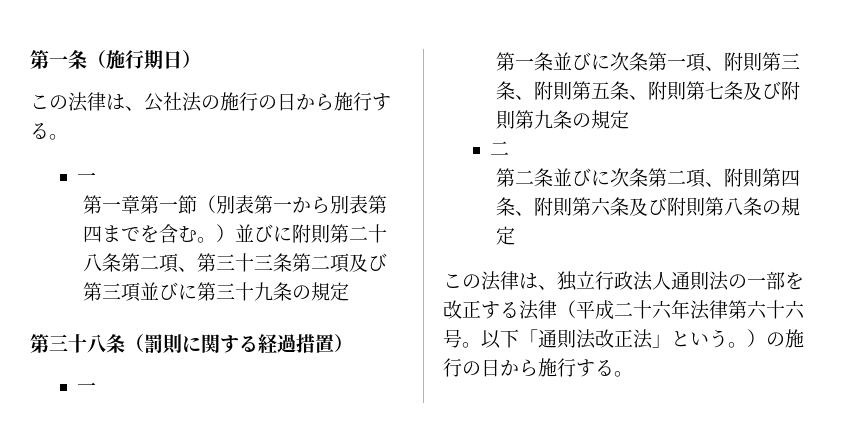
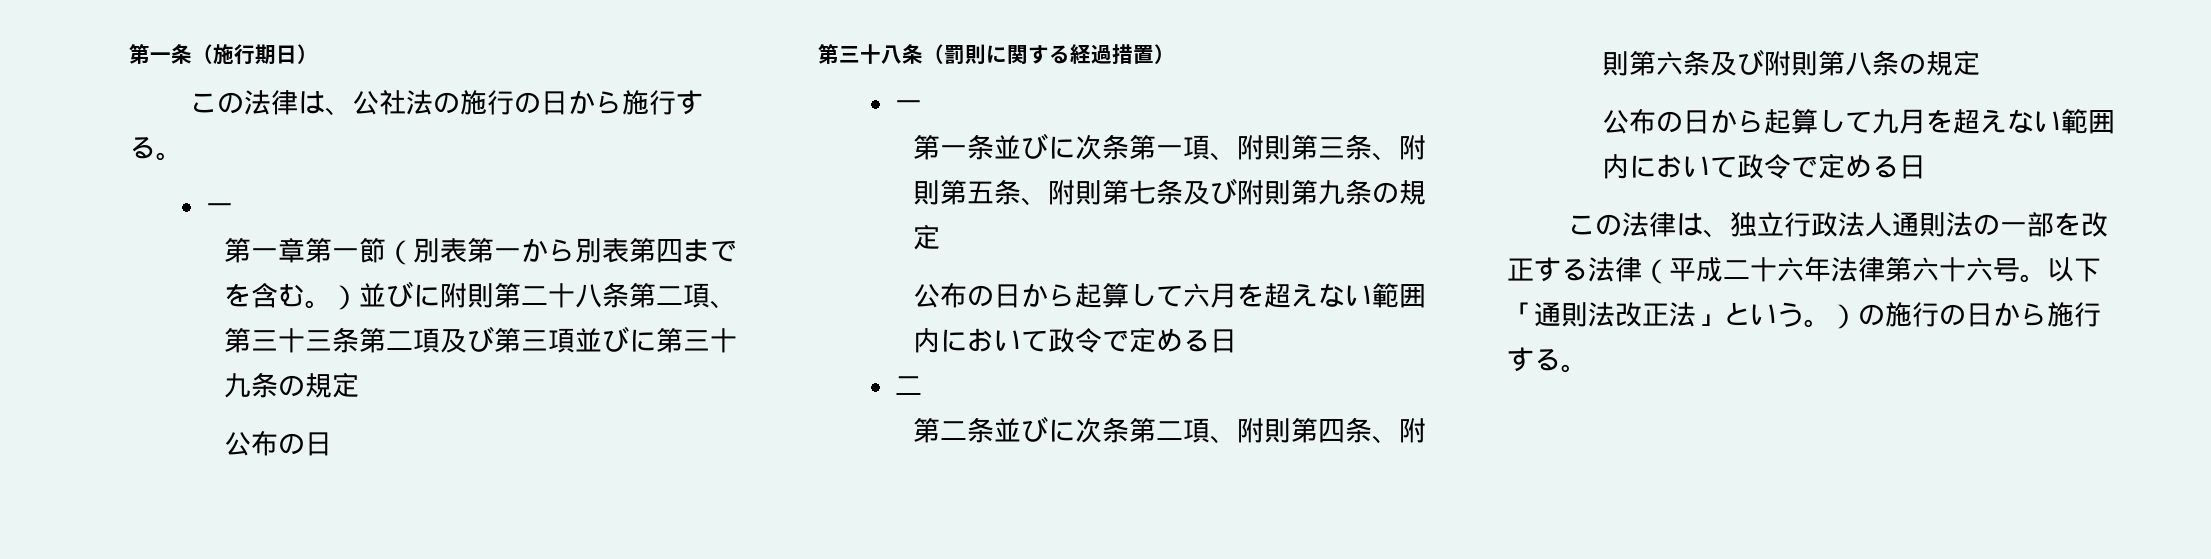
(349, 291) none -> [224,430,333,456] // 公布の日
(629, 119) none -> [913,282,1427,308] [913,327,1238,353] // 公布の日から起算して六月を超えない範囲内において政令で定める日
(515, 235) none -> [1602,108,2116,134] [1602,153,1927,179] // 公布の日から起算して九月を超えない範囲内において政令で定める日

